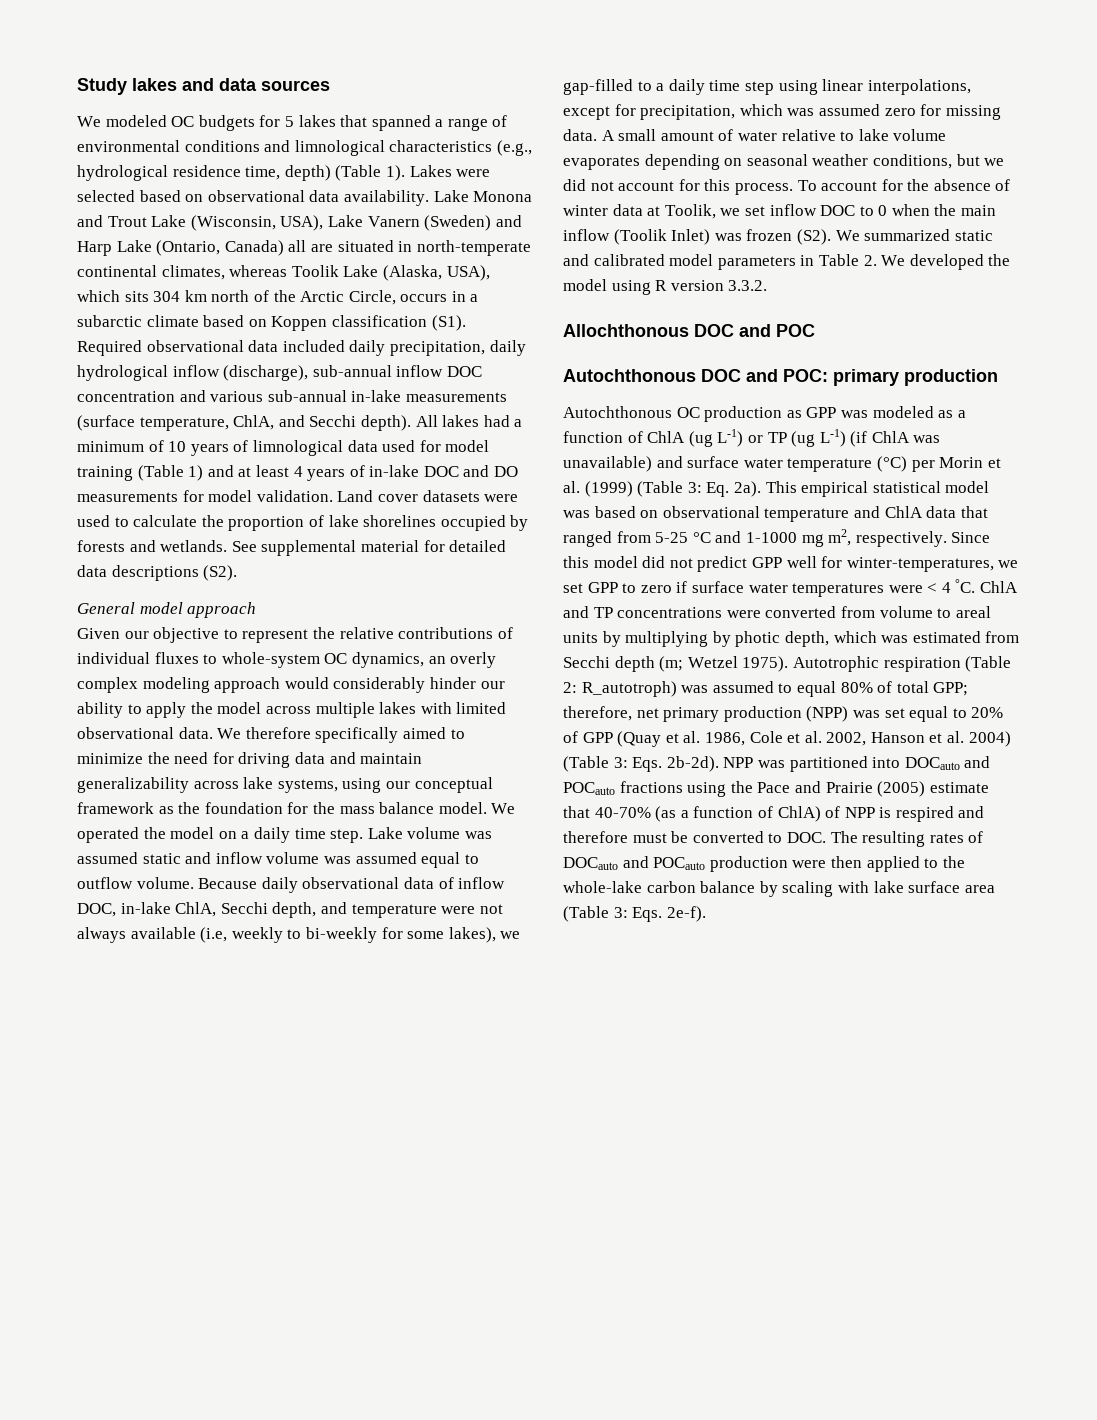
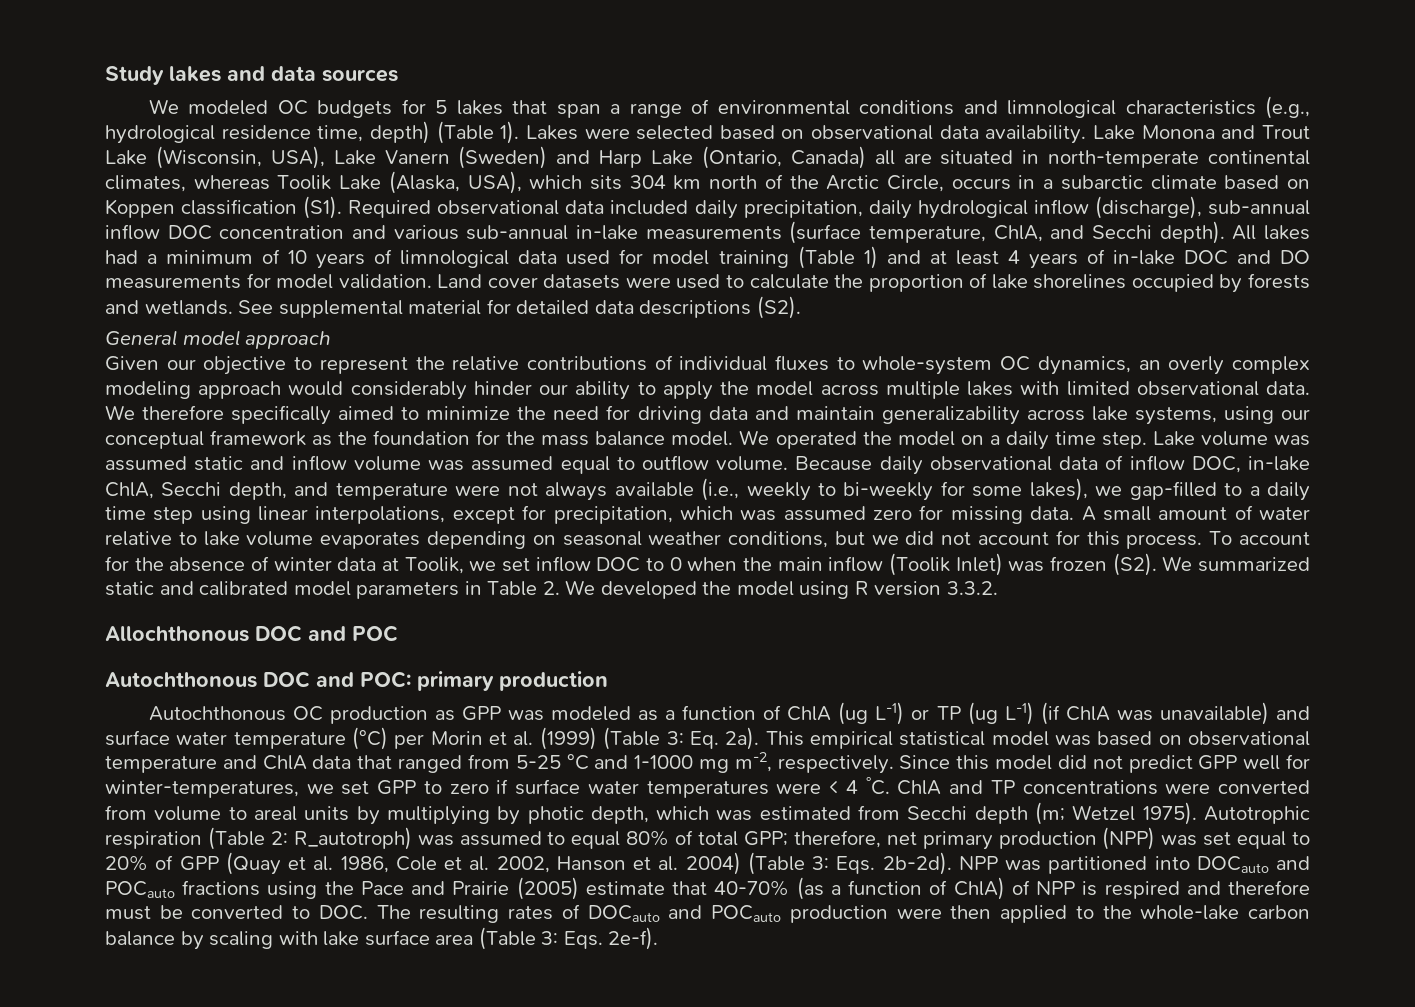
[371,115,431,131] spanned -> [556,104,601,118] span
[200,927,228,943] (i.e, -> [701,478,740,501] (i.e.,
[828,529,852,546] m2, -> [734,752,772,772] m-2,

